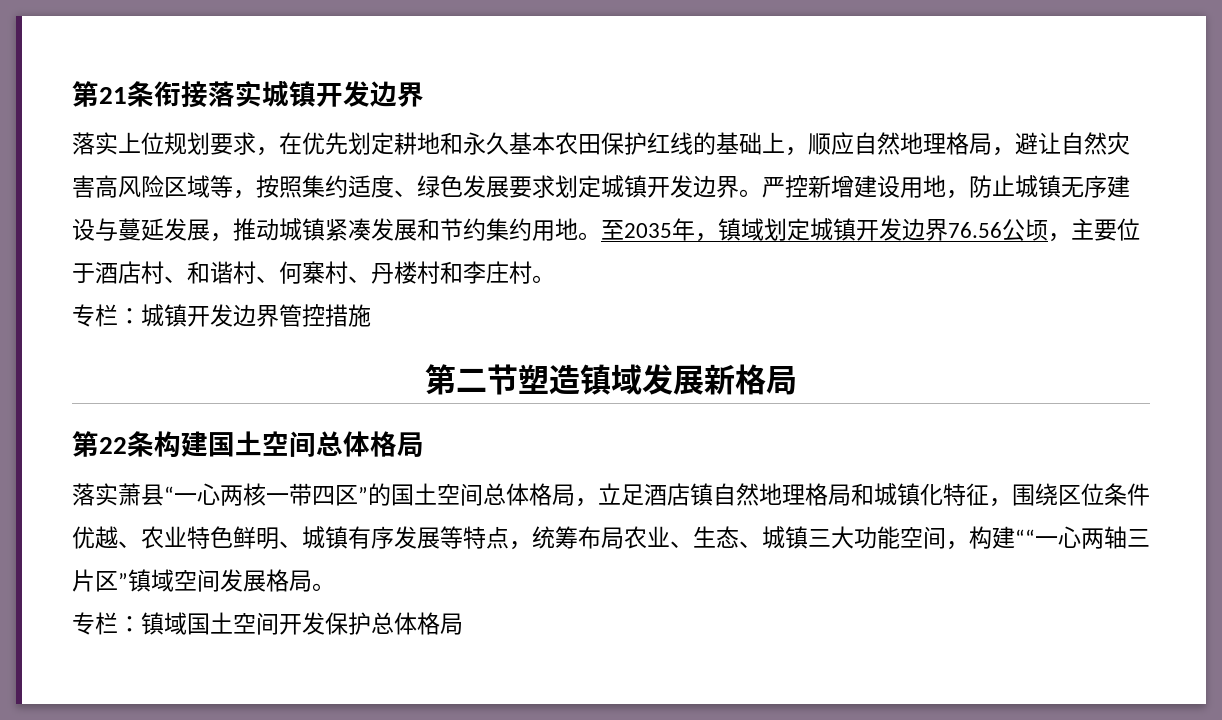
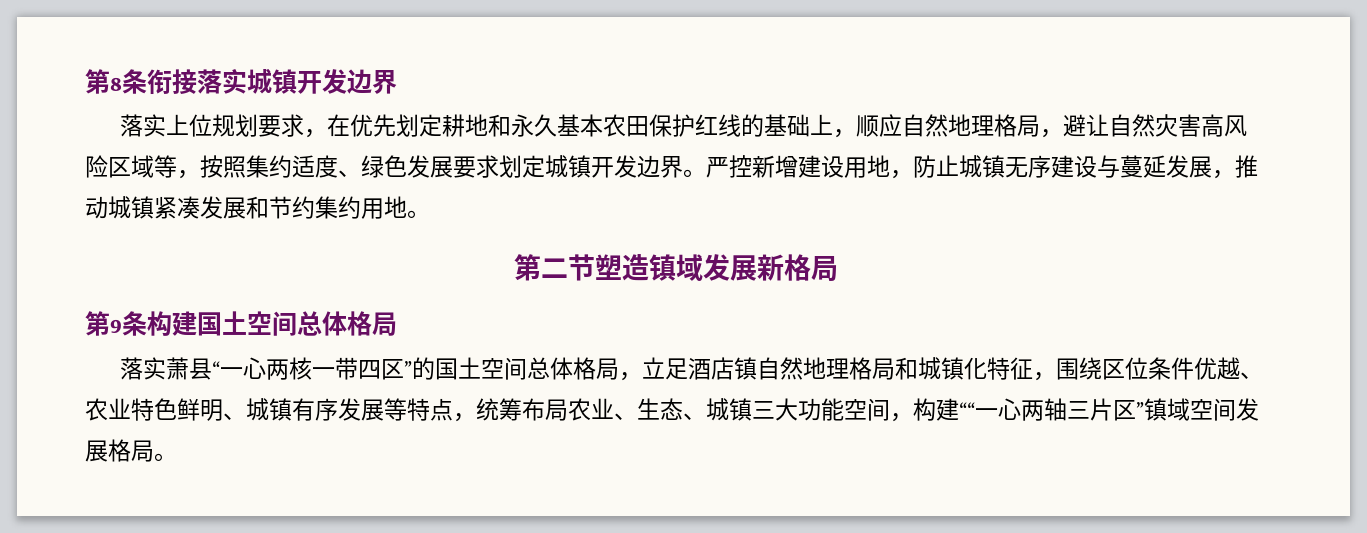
[72,81,127,107] 第21 -> [85,69,122,94] 第8
[601,218,1140,242] [72,261,555,284] [72,304,371,327] 至2035年，镇域划定城镇开发边界76.56公顷，主要位于酒店村、和谐村、何寨村、丹楼村和李庄村。 // 专栏：城镇开发边界管控措施 -> (430, 214) none
[99,437,127,454] 22 -> [110,319,122,333] 9
[72,612,463,635] // 专栏：镇域国土空间开发保护总体格局 -> (177, 457) none

